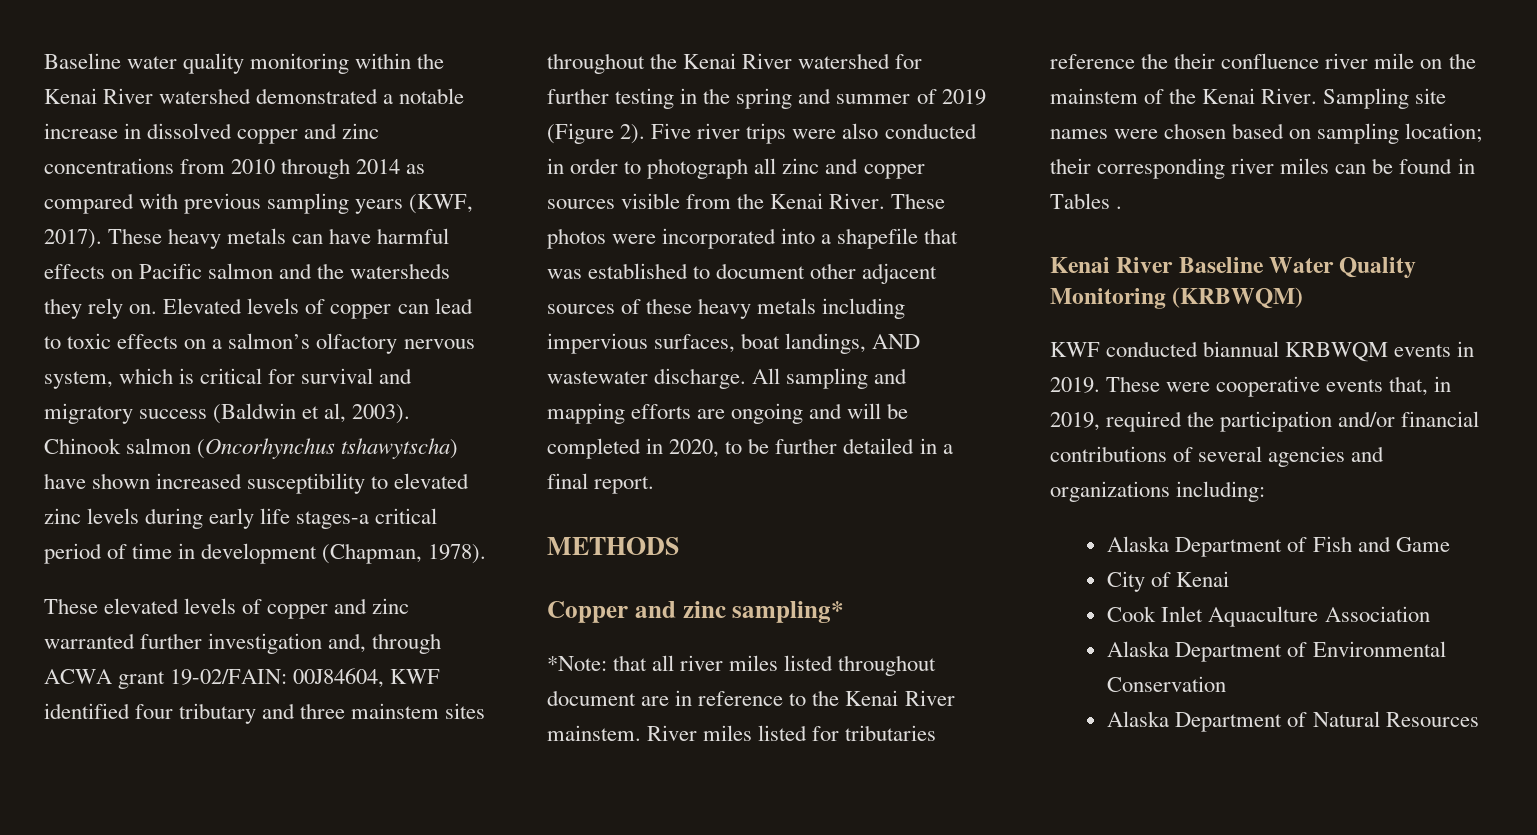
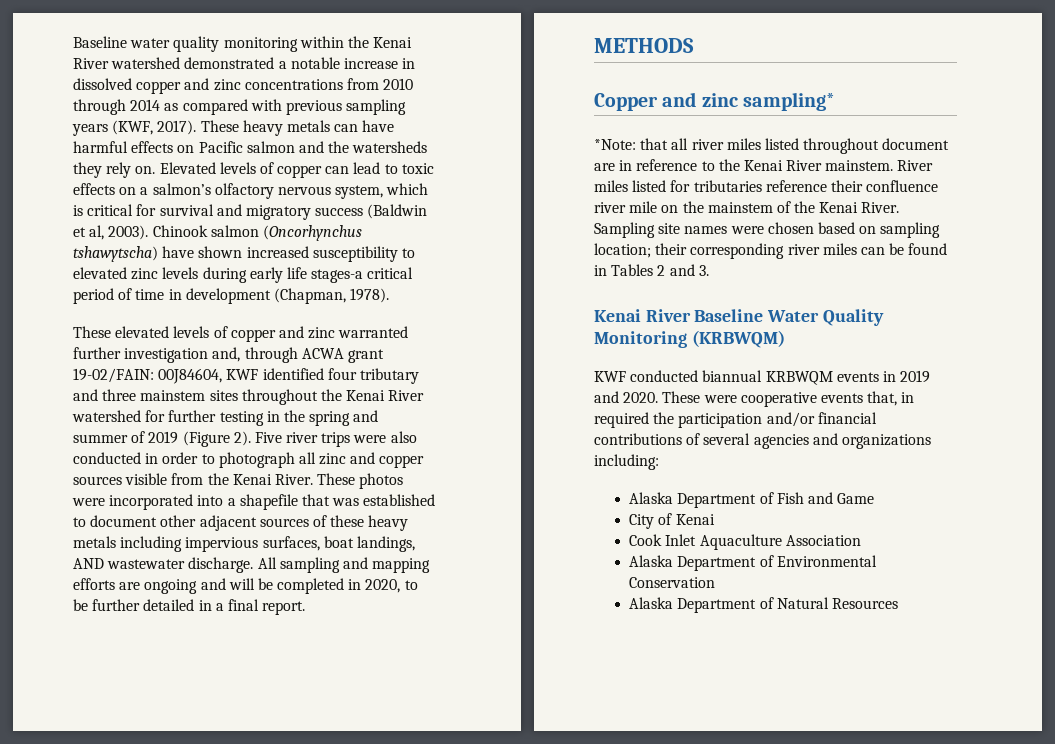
[1141,53,1169,69] the -> (827, 186) none
[1116,206,1123,209] . -> [657,264,709,276] 2 and 3.
[1050,377,1100,393] 2019. -> [900,370,931,383] [594,391,659,403] 2019 and 2020.
[1050,412,1100,431] 2019, -> (915, 397) none

